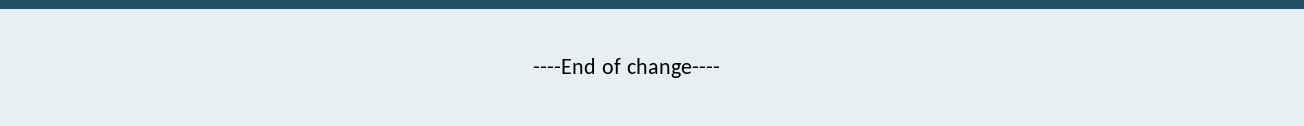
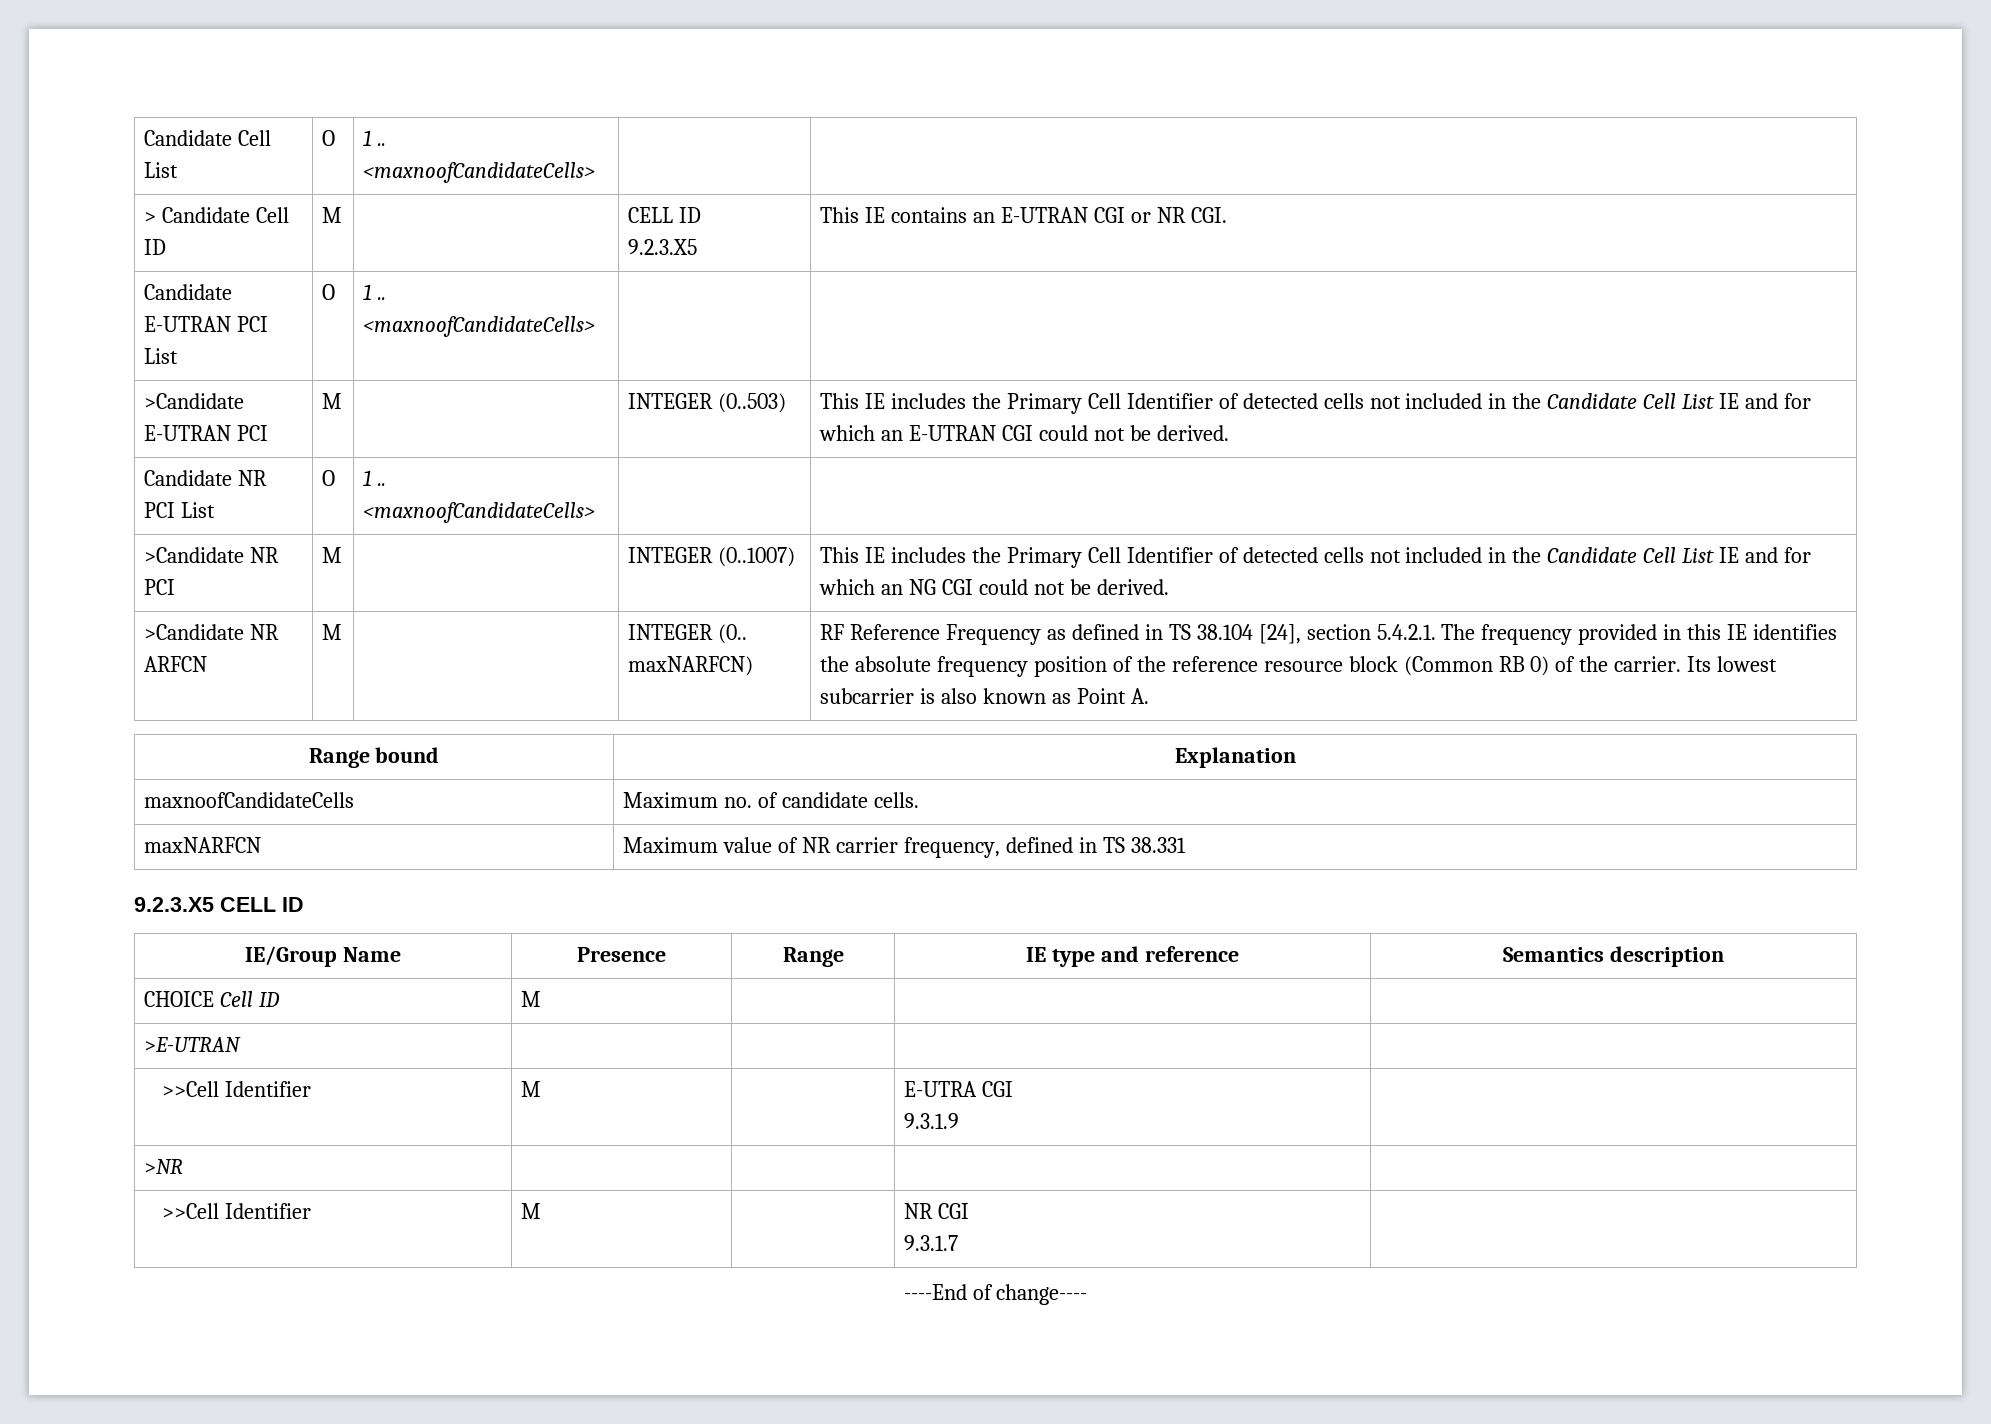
(533, 66) none -> [144,130,272,146] [144,162,179,178] [322,130,336,146] [363,130,387,146] [363,162,596,183] [144,207,290,223] [144,239,167,255] [322,207,343,223] [628,207,702,223] [628,239,698,255] [820,207,1227,223] [144,284,233,300] [144,316,269,332] [144,348,179,364] [322,284,336,300] [363,284,387,300] [363,316,596,337] [144,393,245,409] [144,425,269,441] [322,393,343,409] [628,393,787,413] [820,393,1811,414] [819,425,1229,441] [144,470,268,486] [144,502,216,518] [322,470,336,486] [363,470,387,486] [363,502,596,523] [144,547,280,563] [144,579,176,595] [322,547,343,563] [628,547,796,567] [820,547,1811,568] [819,579,1169,595] [144,624,280,640] [144,656,208,672] [322,624,343,640] [628,624,748,644] [628,656,754,676] [820,624,1838,645] [820,656,1778,677] [820,688,1149,704] [308,747,440,768] [1174,747,1296,768] [144,792,355,808] [623,792,919,808] [144,837,262,853] [623,837,1186,858] [134,897,304,912] [245,946,401,967] [577,947,666,962] [782,947,844,967] [1026,946,1239,967] [1503,946,1724,967] [144,991,281,1007] [521,991,542,1007] [144,1037,242,1052] [162,1081,312,1097] [521,1081,542,1097] [904,1081,1014,1097] [904,1113,960,1129] [144,1159,184,1174] [162,1203,312,1219] [521,1203,542,1219] [904,1203,970,1219] [904,1235,959,1251] Candidate Cell List | O | 1 .. <maxnoofCandidateCells> | | // > Candidate Cell ID | M | | CELL ID // 9.2.3.X5 | This IE contains an E-UTRAN CGI or NR CGI. // Candidate E-UTRAN PCI List | O | 1 .. <maxnoofCandidateCells> | | // >Candidate E-UTRAN PCI | M | | INTEGER (0..503) | This IE includes the Primary Cell Identifier of detected cells not included in the Candidate Cell List IE and for which an E-UTRAN CGI could not be derived. // Candidate NR PCI List | O | 1 .. <maxnoofCandidateCells> | | // >Candidate NR PCI | M | | INTEGER (0..1007) | This IE includes the Primary Cell Identifier of detected cells not included in the Candidate Cell List IE and for which an NG CGI could not be derived. // >Candidate NR ARFCN | M | | INTEGER (0.. maxNARFCN) | RF Reference Frequency as defined in TS 38.104 [24], section 5.4.2.1. The frequency provided in this IE identifies the absolute frequency position of the reference resource block (Common RB 0) of the carrier. Its lowest subcarrier is also known as Point A. // Range bound | Explanation // maxnoofCandidateCells | Maximum no. of candidate cells. // maxNARFCN | Maximum value of NR carrier frequency, defined in TS 38.331 // 9.2.3.X5 CELL ID // IE/Group Name | Presence | Range | IE type and reference | Semantics description // CHOICE Cell ID | M | | | // >E-UTRAN | | | | // >>Cell Identifier | M | | E-UTRA CGI // 9.3.1.9 | // >NR | | | | // >>Cell Identifier | M | | NR CGI // 9.3.1.7 | //

